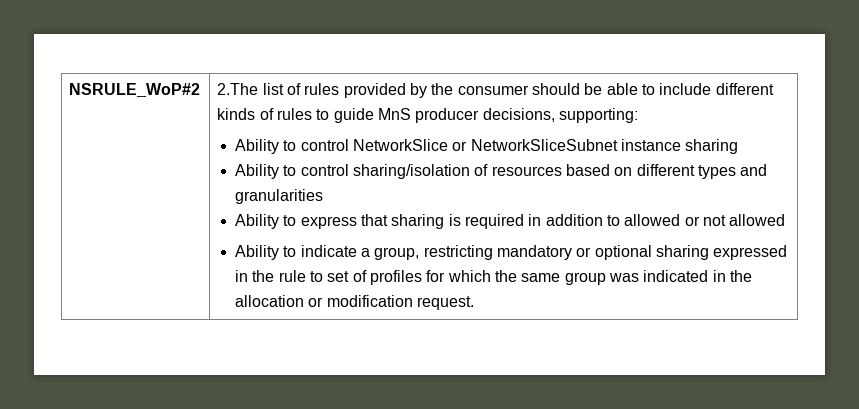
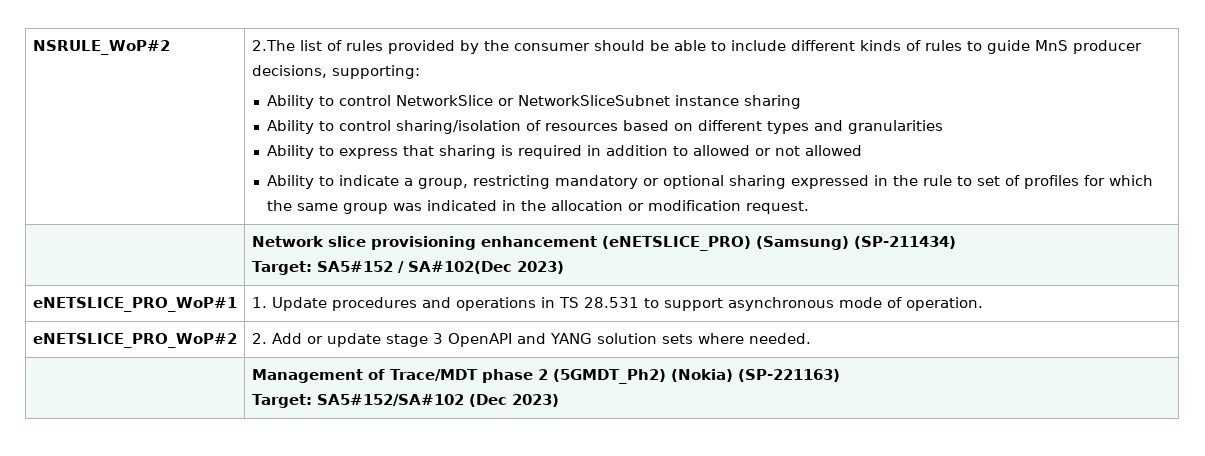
(475, 303) none -> [251,236,956,251] [251,261,565,275] [32,297,237,312] [251,297,983,311] [32,333,237,348] [251,333,812,347] [251,369,841,384] [251,394,560,408] // | Network slice provisioning enhancement (eNETSLICE_PRO) (Samsung) (SP-211434) // Target: SA5#152 / SA#102(Dec 2023) // eNETSLICE_PRO_WoP#1 | 1. Update procedures and operations in TS 28.531 to support asynchronous mode of operation. // eNETSLICE_PRO_WoP#2 | 2. Add or update stage 3 OpenAPI and YANG solution sets where needed. // | Management of Trace/MDT phase 2 (5GMDT_Ph2) (Nokia) (SP-221163) // Target: SA5#152/SA#102 (Dec 2023)

